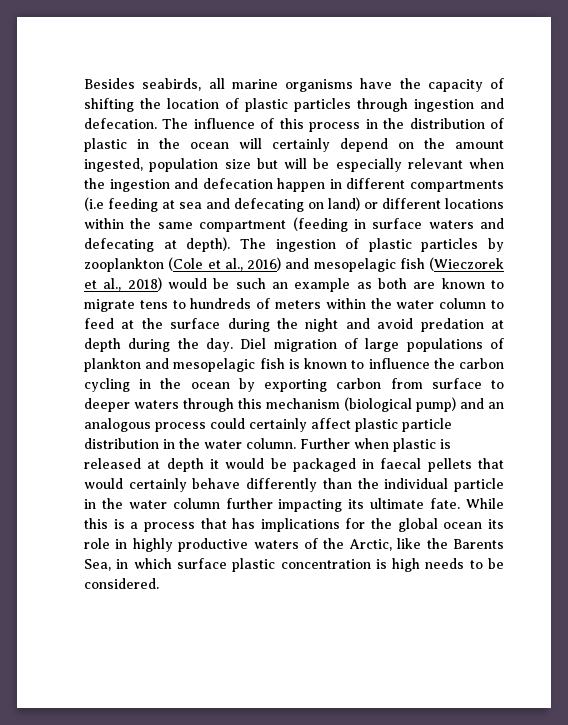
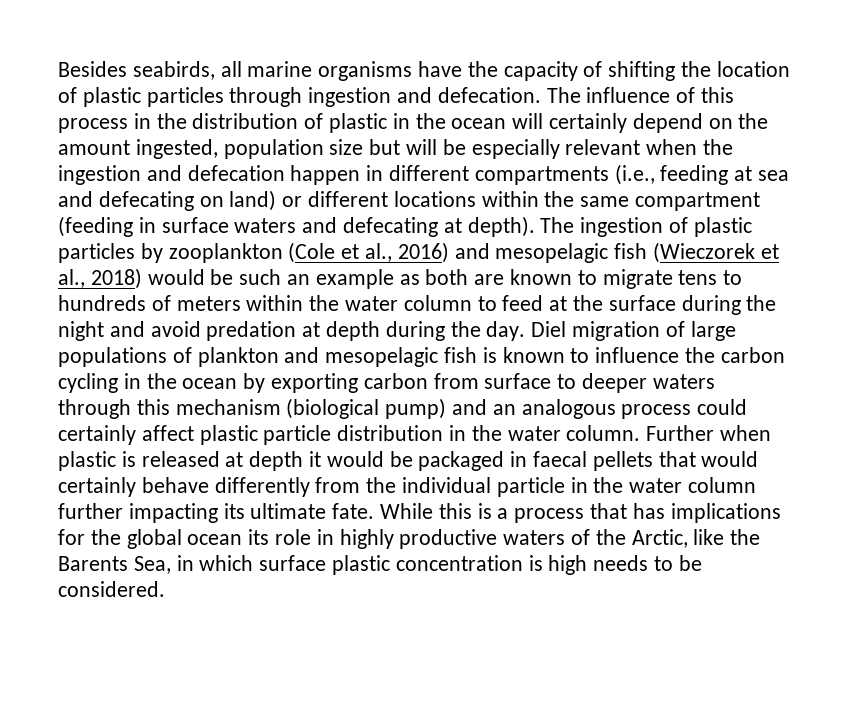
[84,197,104,211] (i.e -> [614,164,655,185] (i.e.,
[322,478,352,489] than -> [315,477,361,493] from

